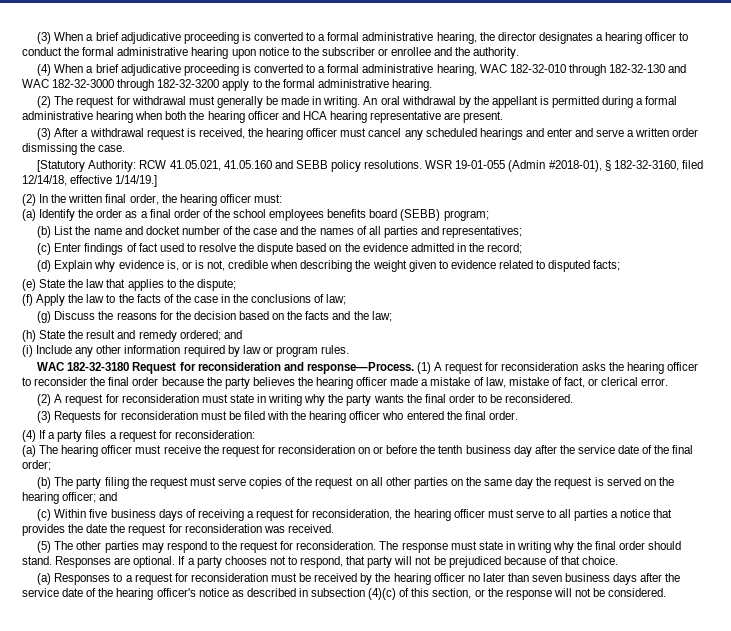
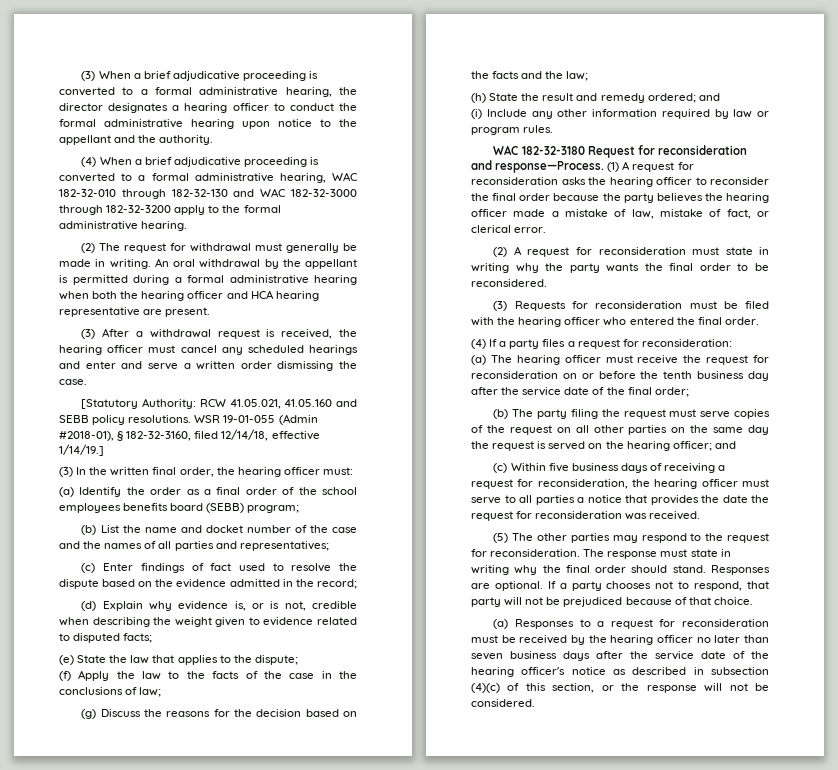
[321,47,432,56] subscriber or enrollee -> [59,135,111,145] appellant
[22,194,36,206] (2) -> [59,467,73,477] (3)

